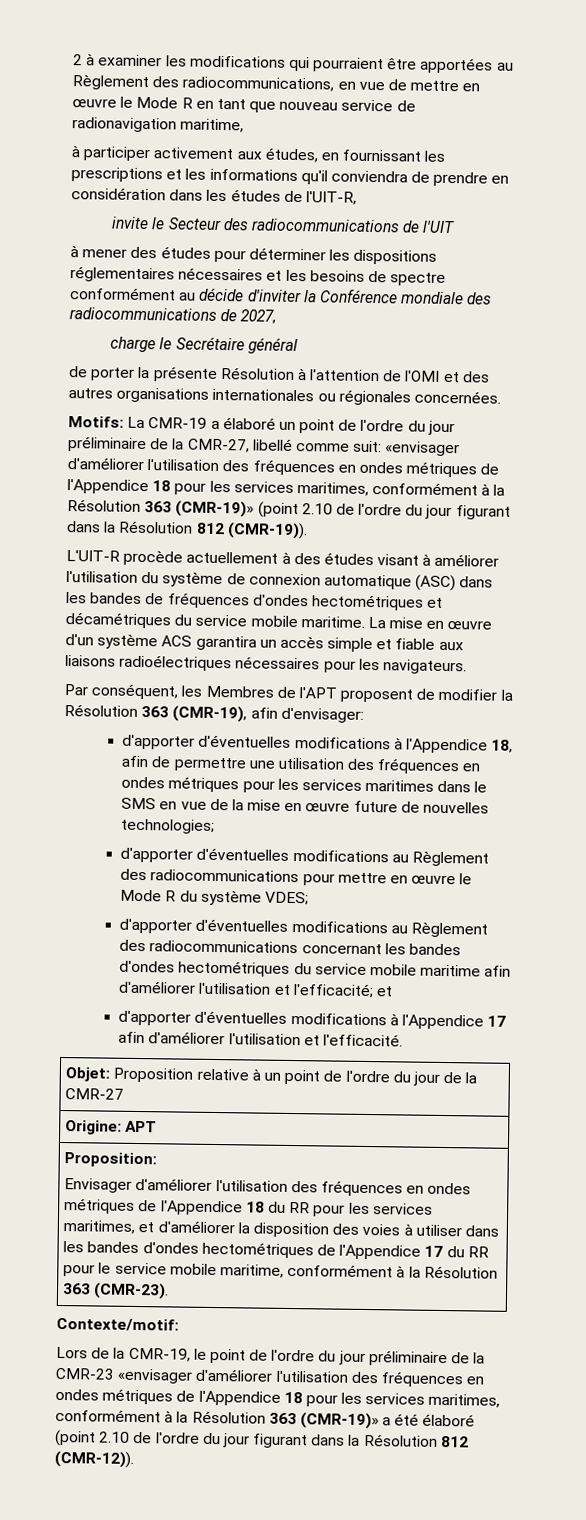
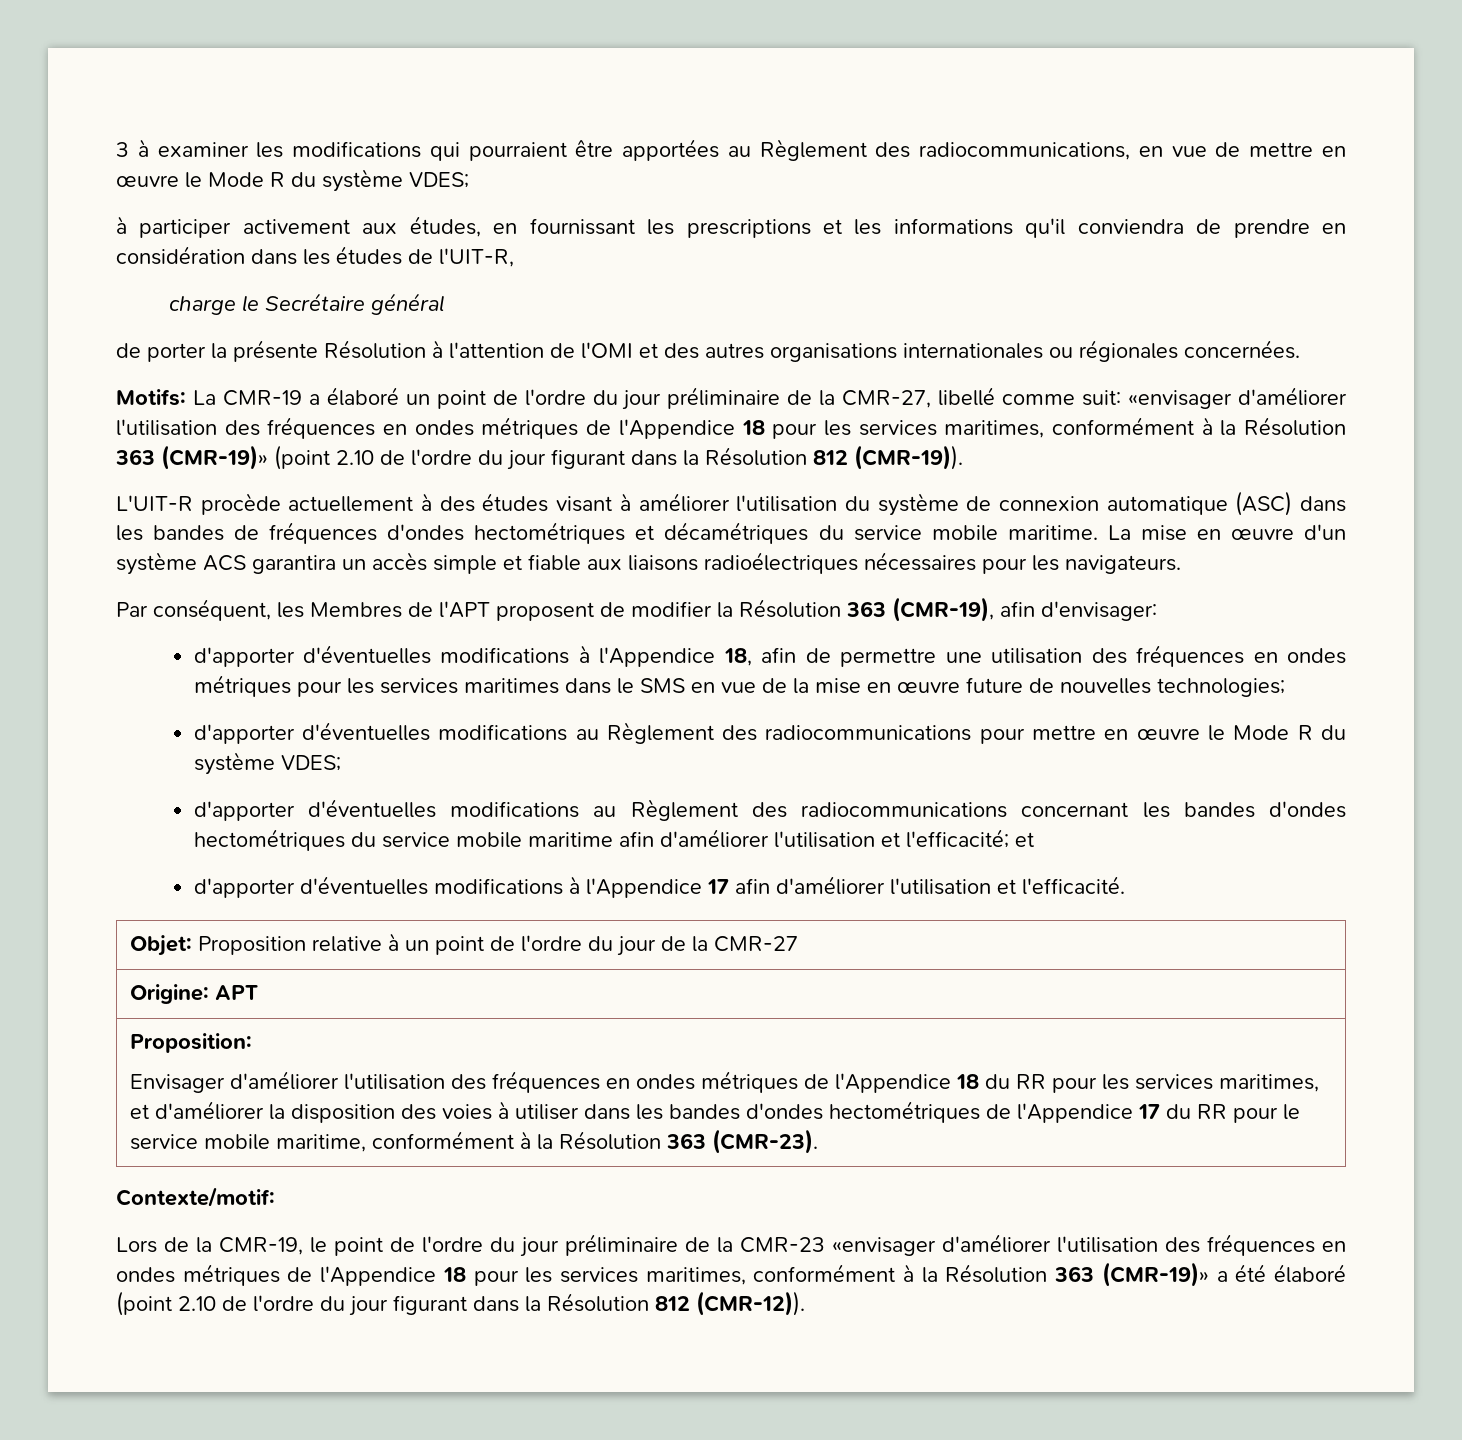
[73,54,83,66] 2 -> [116,142,129,157] 3
[195,98,416,113] [72,117,245,133] en tant que nouveau service de radionavigation maritime, -> [291,169,469,192] du système VDES;
[111,216,456,234] [70,245,438,265] [70,266,447,286] [70,287,493,305] [69,307,277,324] // invite le Secteur des radiocommunications de l'UIT // à mener des études pour déterminer les dispositions réglementaires nécessaires et les besoins de spectre conformément au décide d'inviter la Conférence mondiale des radiocommunications de 2027, -> (514, 257) none

